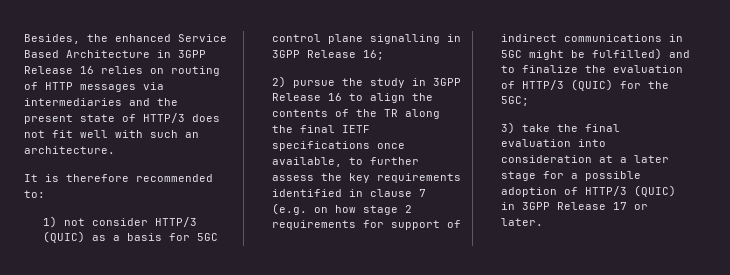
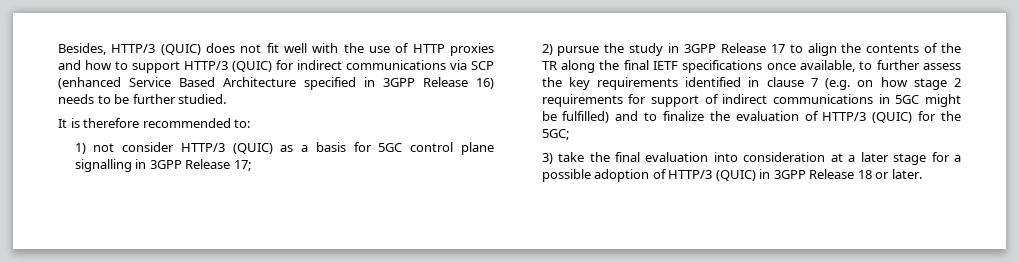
[87,34,227,42] [24,50,206,58] [24,66,220,76] [24,82,164,92] [24,98,178,106] [24,113,185,124] the enhanced Service Based Architecture in 3GPP Release 16 relies on routing of HTTP messages via intermediaries and the present state of HTTP/3 -> [111,44,201,55] HTTP/3 (QUIC)
[150,130,199,138] [24,146,115,154] such an architecture. -> [343,43,494,56] [58,60,494,73] [58,77,494,90] [58,94,227,104] the use of HTTP proxies and how to support HTTP/3 (QUIC) for indirect communications via SCP (enhanced Service Based Architecture specified in 3GPP Release 16) needs to be further studied.
[362,50,384,60] 16; -> [233,160,251,171] 17;
[327,93,342,101] 16 -> [770,44,785,53] 17
[612,202,627,210] 17 -> [857,170,872,179] 18

